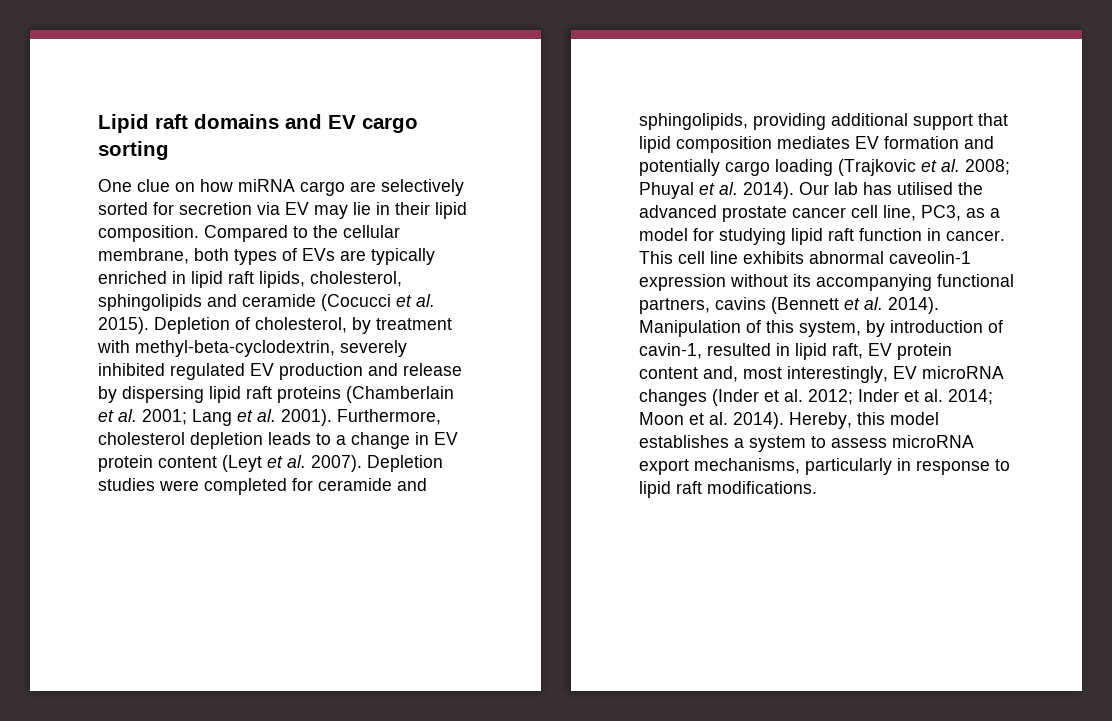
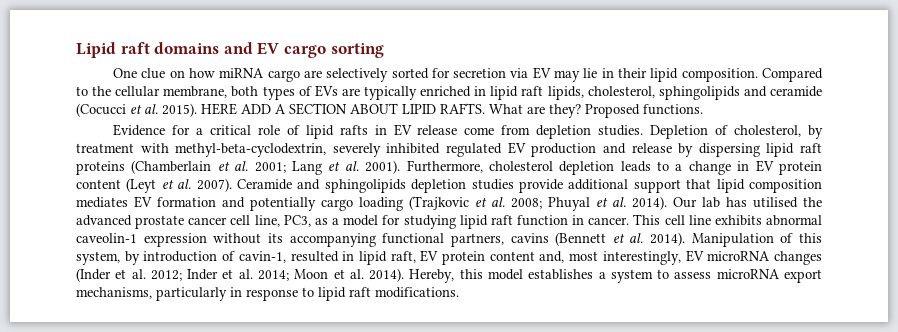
(149, 325) none -> [201,103,703,118] [113,124,644,139] HERE ADD A SECTION ABOUT LIPID RAFTS. What are they? Proposed functions. // Evidence for a critical role of lipid rafts in EV release come from depletion studies.
[367,455,443,472] [98,478,427,495] [639,113,826,130] Depletion studies were completed for ceramide and sphingolipids, providing -> [237,179,563,193] Ceramide and sphingolipids depletion studies provide

